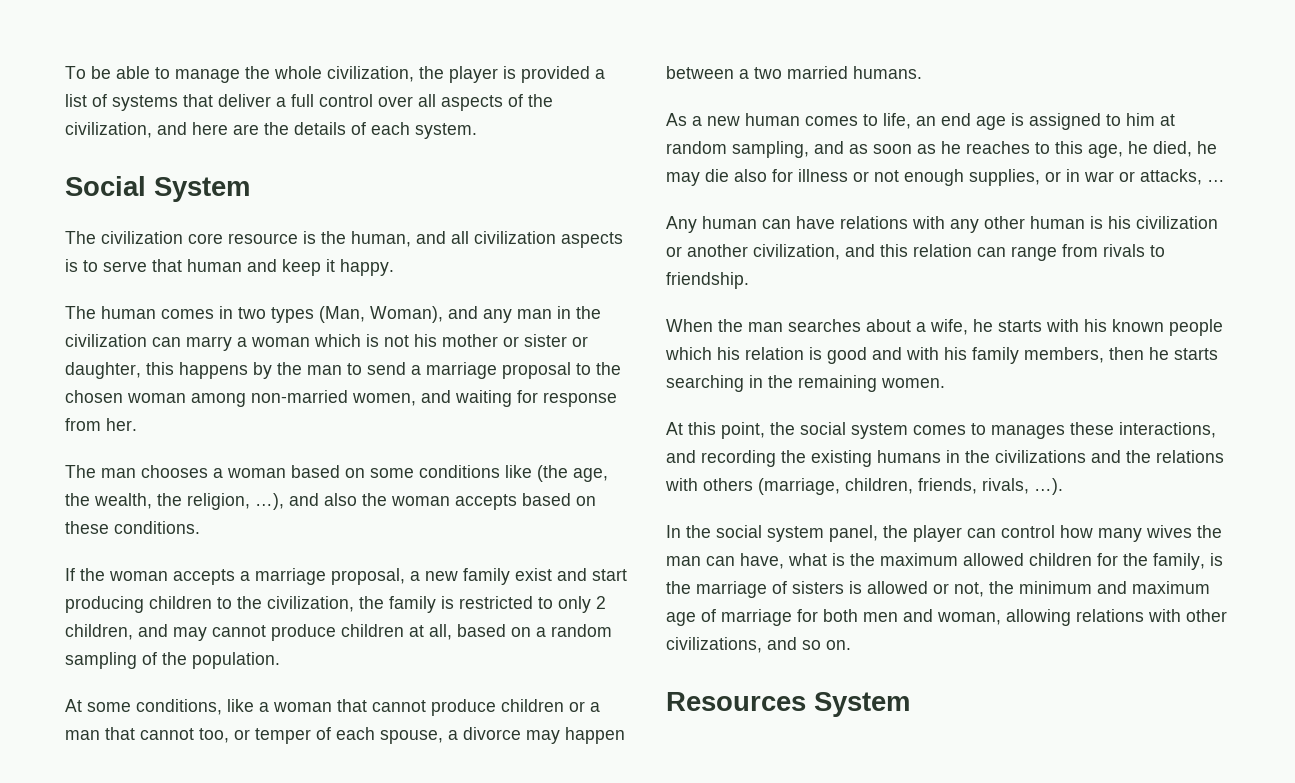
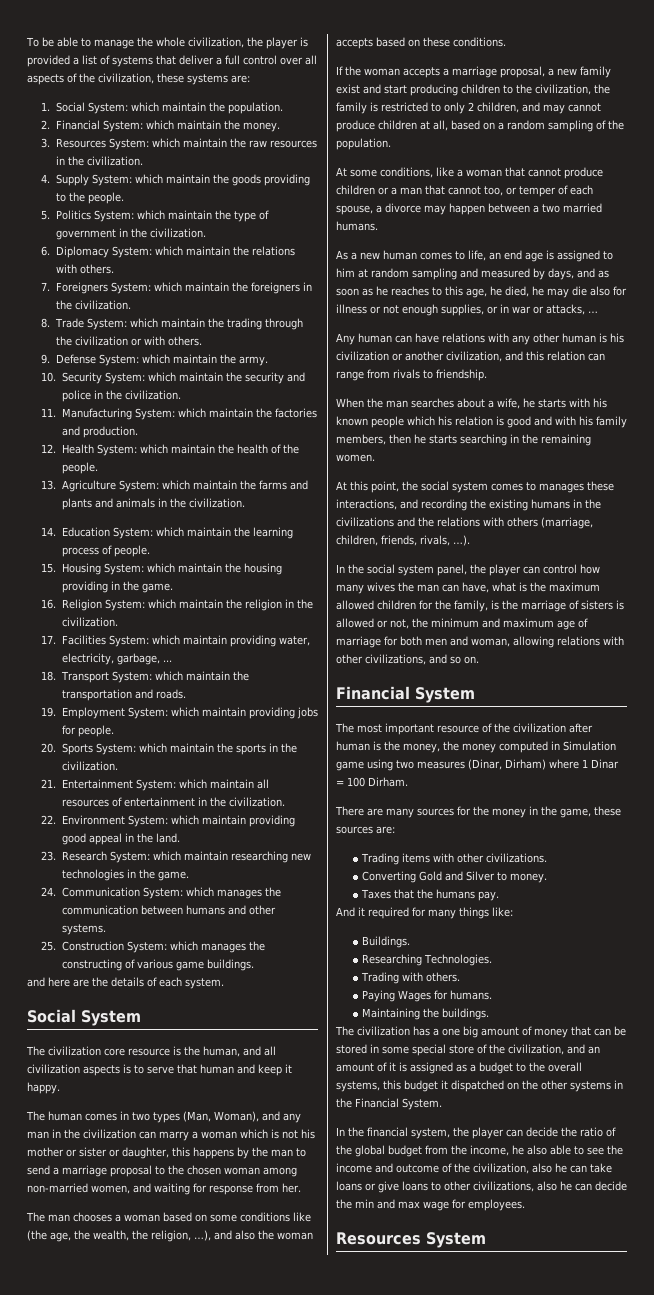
(152, 130) none -> [157,73,250,85] [41,102,283,114] [41,120,280,132] [41,138,317,150] [55,156,143,166] [41,174,310,186] [55,192,124,204] [41,210,269,222] [55,228,206,240] [41,246,295,258] [55,264,114,274] [41,282,312,294] [55,300,131,310] [41,318,303,330] [55,336,202,346] [41,354,268,366] [41,372,305,384] [61,390,181,402] [41,408,317,420] [61,426,138,438] [41,444,299,456] [61,462,98,474] [41,480,308,492] [61,498,245,510] [41,527,293,539] [61,545,150,557] [41,563,282,575] [61,581,173,593] [41,599,313,611] [61,617,118,627] [41,635,310,647] [61,653,172,665] [41,671,249,683] [61,689,186,701] [41,707,318,719] [61,725,114,737] [41,743,297,755] [61,761,118,771] [41,779,269,791] [61,797,285,807] [41,815,295,827] [61,833,180,845] [41,851,311,863] [61,869,189,881] [41,887,281,899] [61,905,276,915] [61,924,106,935] [41,941,265,953] [61,959,254,971] these systems are: // 1. Social System: which maintain the population. // 2. Financial System: which maintain the money. // 3. Resources System: which maintain the raw resources in the civilization. // 4. Supply System: which maintain the goods providing to the people. // 5. Politics System: which maintain the type of government in the civilization. // 6. Diplomacy System: which maintain the relations with others. // 7. Foreigners System: which maintain the foreigners in the civilization. // 8. Trade System: which maintain the trading through the civilization or with others. // 9. Defense System: which maintain the army. // 10. Security System: which maintain the security and police in the civilization. // 11. Manufacturing System: which maintain the factories and production. // 12. Health System: which maintain the health of the people. // 13. Agriculture System: which maintain the farms and plants and animals in the civilization. // 14. Education System: which maintain the learning process of people. // 15. Housing System: which maintain the housing providing in the game. // 16. Religion System: which maintain the religion in the civilization. // 17. Facilities System: which maintain providing water, electricity, garbage, ... // 18. Transport System: which maintain the transportation and roads. // 19. Employment System: which maintain providing jobs for people. // 20. Sports System: which maintain the sports in the civilization. // 21. Entertainment System: which maintain all resources of entertainment in the civilization. // 22. Environment System: which maintain providing good appeal in the land. // 23. Research System: which maintain researching new technologies in the game. // 24. Communication System: which manages the communication between humans and other systems. // 25. Construction System: which manages the constructing of various game buildings. //
[732,141,809,158] sampling, -> [412,268,574,280] sampling and measured by days,
(851, 645) none -> [336,686,475,703] [335,723,593,735] [336,741,616,753] [336,759,619,771] [336,777,408,787] [335,806,621,818] [336,826,395,834] [361,853,548,865] [362,871,548,883] [361,889,500,901] [336,907,513,919] [362,936,411,948] [362,954,493,966] [361,972,461,984] [362,990,493,1002] [362,1008,490,1020] [335,1026,626,1038] [336,1044,600,1056] [336,1062,582,1074] [336,1080,623,1092] [336,1098,442,1110] [336,1127,616,1139] [336,1145,623,1157] [336,1163,612,1174] [336,1181,627,1193] [336,1199,525,1211] // Financial System // The most important resource of the civilization after human is the money, the money computed in Simulation game using two measures (Dinar, Dirham) where 1 Dinar = 100 Dirham. // There are many sources for the money in the game, these sources are: // Trading items with other civilizations. // Converting Gold and Silver to money. // Taxes that the humans pay. // And it required for many things like: // Buildings. // Researching Technologies. // Trading with others. // Paying Wages for humans. // Maintaining the buildings. // The civilization has a one big amount of money that can be stored in some special store of the civilization, and an amount of it is assigned as a budget to the overall systems, this budget it dispatched on the other systems in the Financial System. // In the financial system, the player can decide the ratio of the global budget from the income, he also able to see the income and outcome of the civilization, also he can take loans or give loans to other civilizations, also he can decide the min and max wage for employees.

